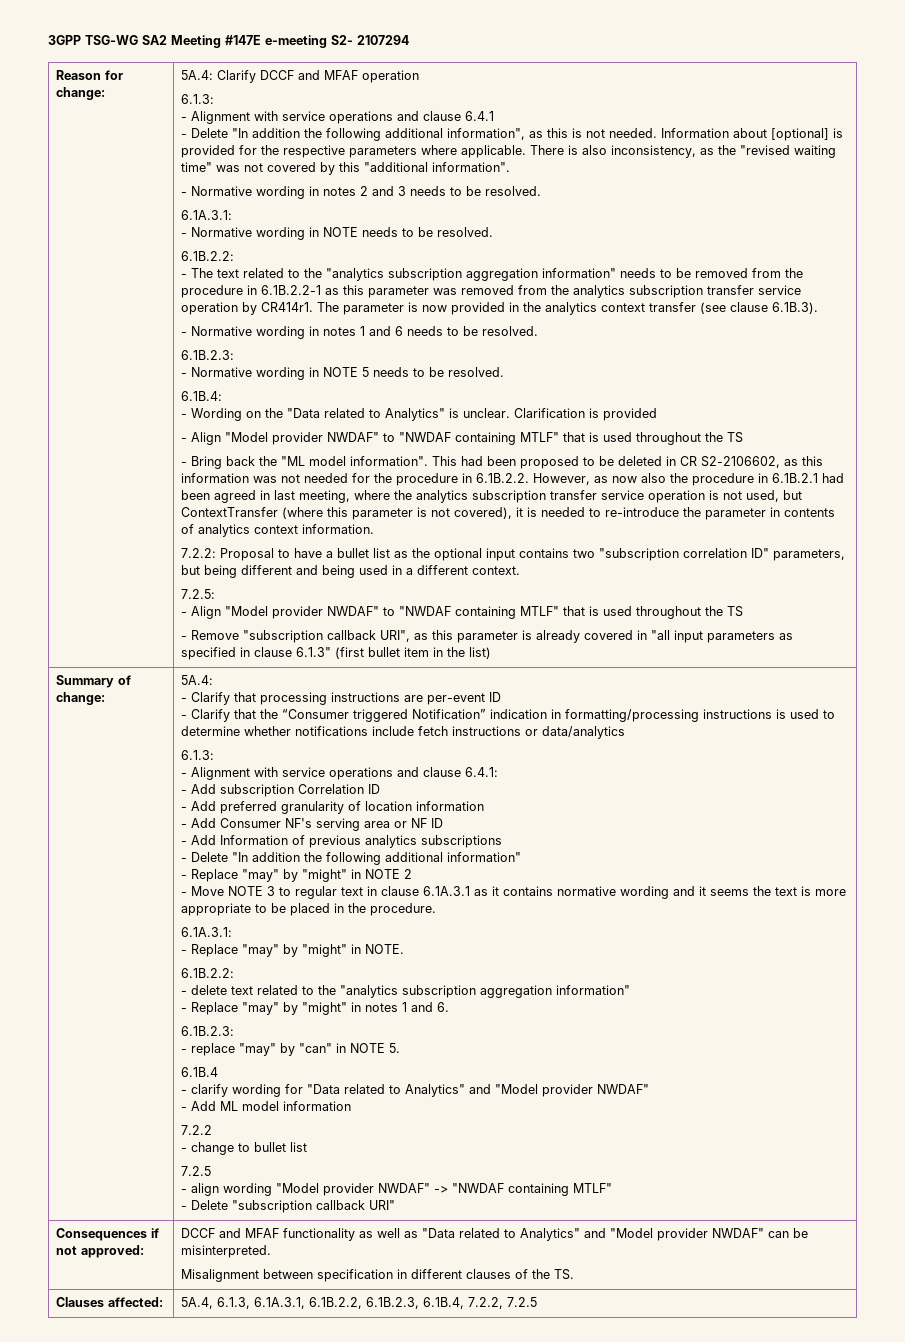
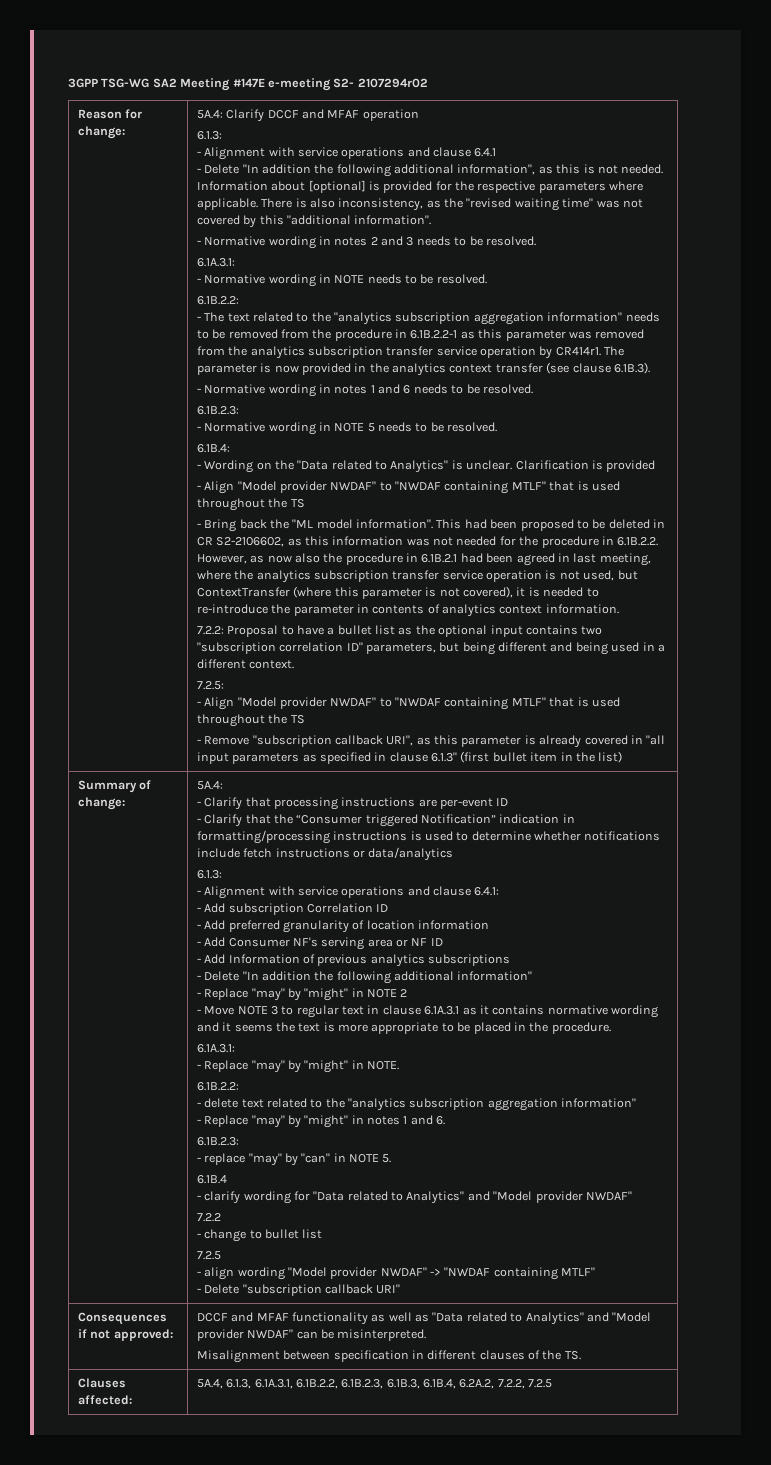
[357,35,409,45] 2107294 -> [357,78,428,88] 2107294r02
[180,1101,351,1111] // - Add ML model information -> (632, 1195) none
[422,1297,464,1309] 6.1B.4, -> [386,1379,495,1389] 6.1B.3, 6.1B.4, 6.2A.2,

